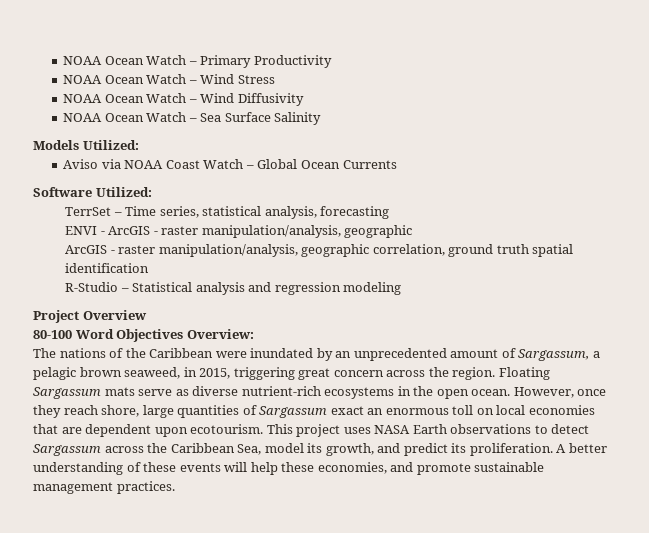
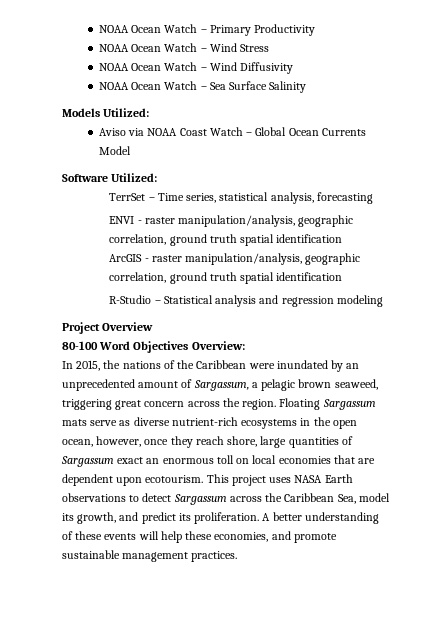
(397, 164) none -> [98,146,131,155] Model
[108,225,413,238] ArcGIS - raster manipulation/analysis, geographic -> [144,215,354,227] [109,234,343,246] raster manipulation/analysis, geographic correlation, ground truth spatial identification
[33,348,56,358] The -> [62,360,121,371] In 2015, the
[183,367,231,379] in 2015, -> (378, 384) none
[471,387,574,398] ocean. However, -> [62,436,142,447] ocean, however,

